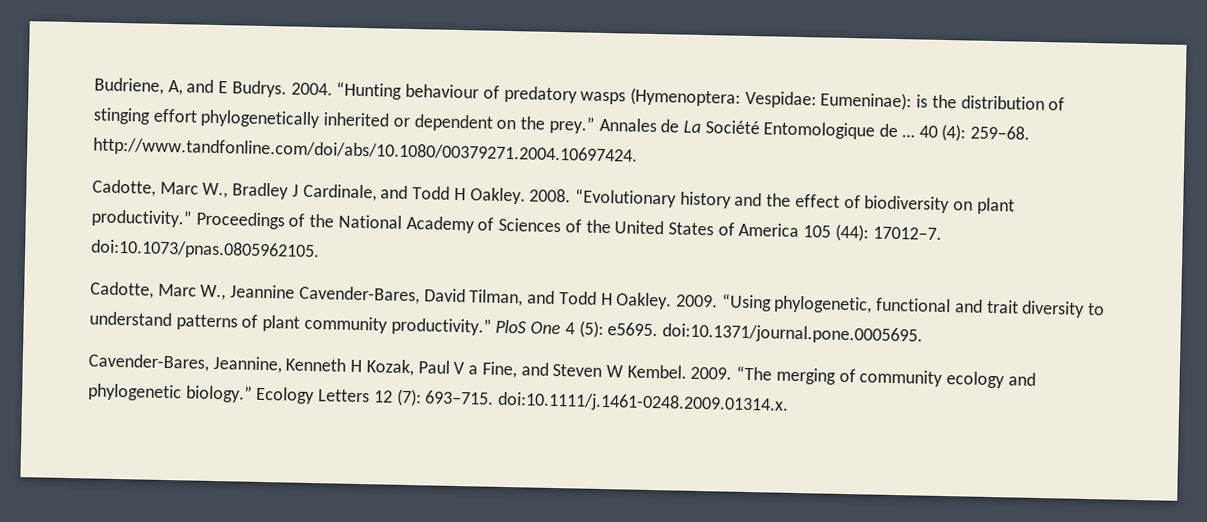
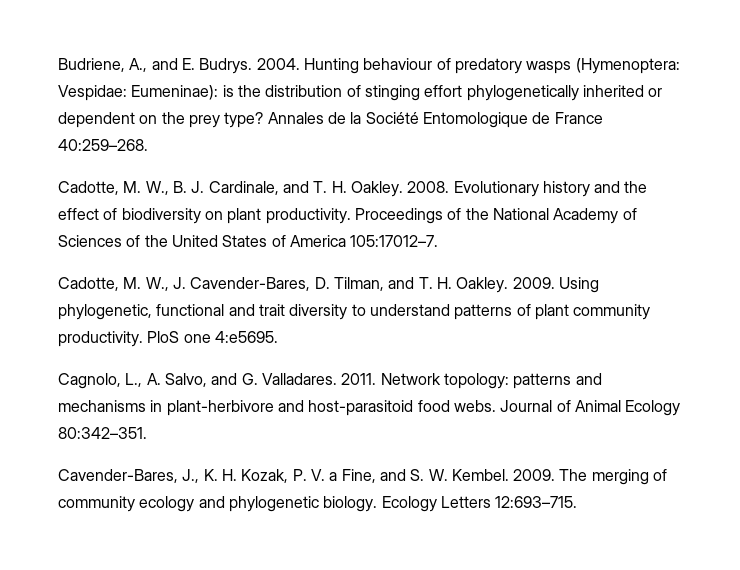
[167,79,229,96] A, and E -> [129,58,195,72] A., and E.
[336,81,403,100] “Hunting -> [303,58,359,74] Hunting
[548,115,595,134] prey.” -> [188,112,264,128] prey type?
[682,120,701,133] La -> [350,112,362,124] la
[901,123,1031,142] [93,137,638,165] [92,179,466,202] … 40 (4): 259–68. http://www.tandfonline.com/doi/abs/10.1080/00379271.2004.10697424. // Cadotte, Marc W., Bradley J Cardinale, and Todd H -> [554,112,603,124] [58,139,148,151] [58,181,347,195] France 40:259–268. // Cadotte, M. W., B. J. Cardinale, and T. H.
[574,188,677,208] “Evolutionary -> [453,181,539,197] Evolutionary
[91,208,192,228] productivity.” -> [265,208,351,224] productivity.
[803,223,942,242] [91,239,320,261] [90,281,613,307] 105 (44): 17012–7. doi:10.1073/pnas.0805962105. // Cadotte, Marc W., Jeannine Cavender-Bares, David Tilman, and Todd H -> [350,235,439,247] [58,277,452,291] 105:17012–7. // Cadotte, M. W., J. Cavender-Bares, D. Tilman, and T. H.
[721,293,772,312] “Using -> [558,277,599,293] Using
[390,316,923,345] [88,353,466,377] productivity.” PloS One 4 (5): e5695. doi:10.1371/journal.pone.0005695. // Cavender-Bares, Jeannine, Kenneth H Kozak, Paul V -> [58,331,278,347] [58,373,602,389] [58,400,681,416] [58,427,147,439] [58,469,325,483] productivity. PloS one 4:e5695. // Cagnolo, L., A. Salvo, and G. Valladares. 2011. Network topology: patterns and mechanisms in plant-herbivore and host-parasitoid food webs. Journal of Animal Ecology 80:342–351. // Cavender-Bares, J., K. H. Kozak, P. V.
[552,363,623,378] Steven W -> [410,469,448,481] S. W.
[736,365,773,381] “The -> [559,469,588,481] The
[185,384,253,403] biology.” -> [323,496,378,512] biology.
[373,388,790,414] 12 (7): 693–715. doi:10.1111/j.1461-0248.2009.01314.x. -> [495,496,578,508] 12:693–715.

